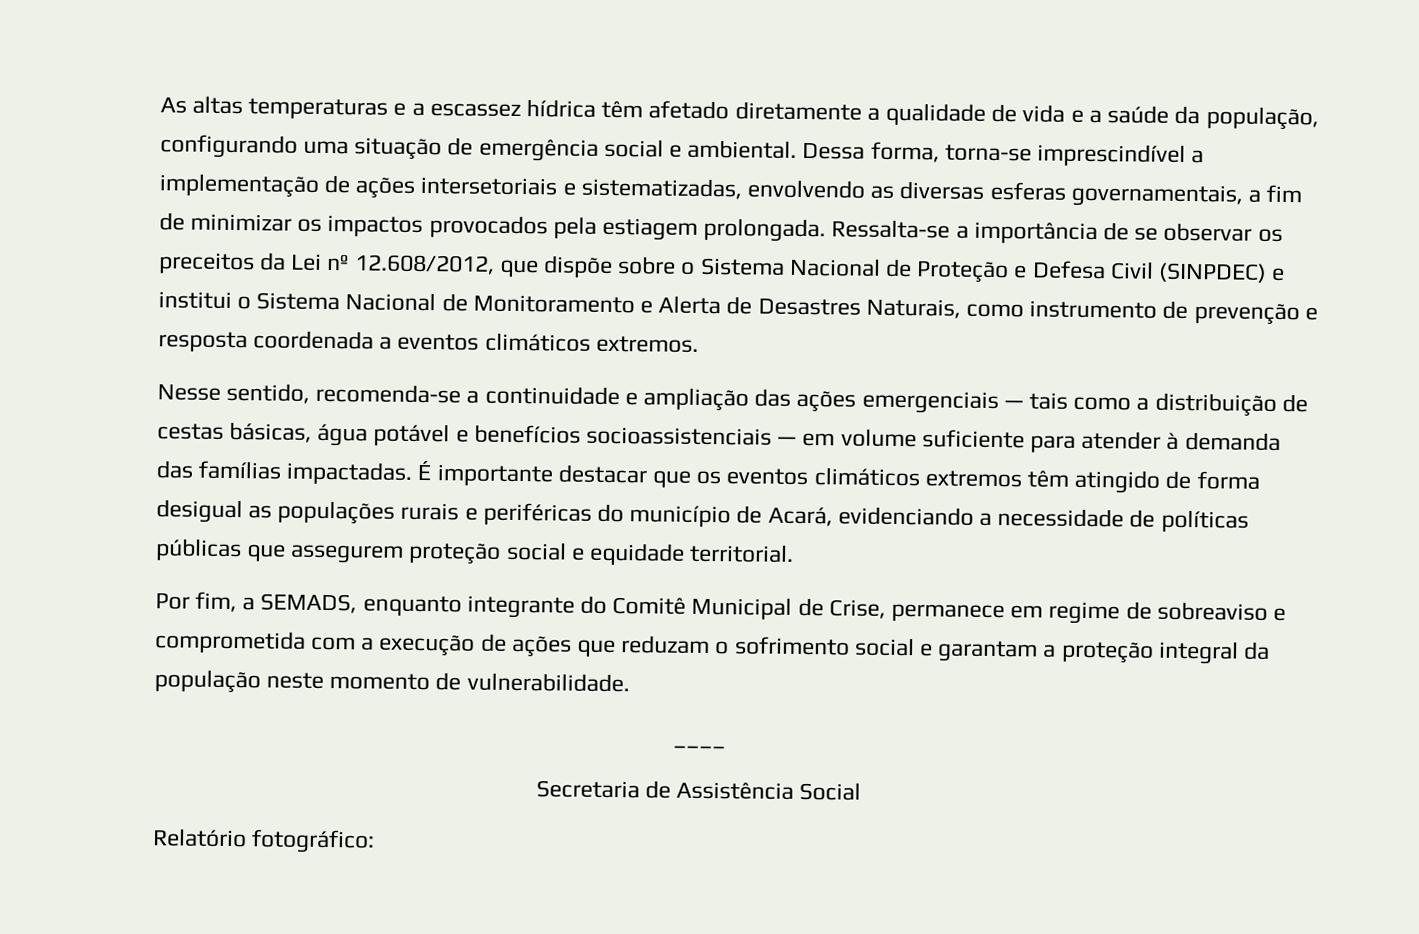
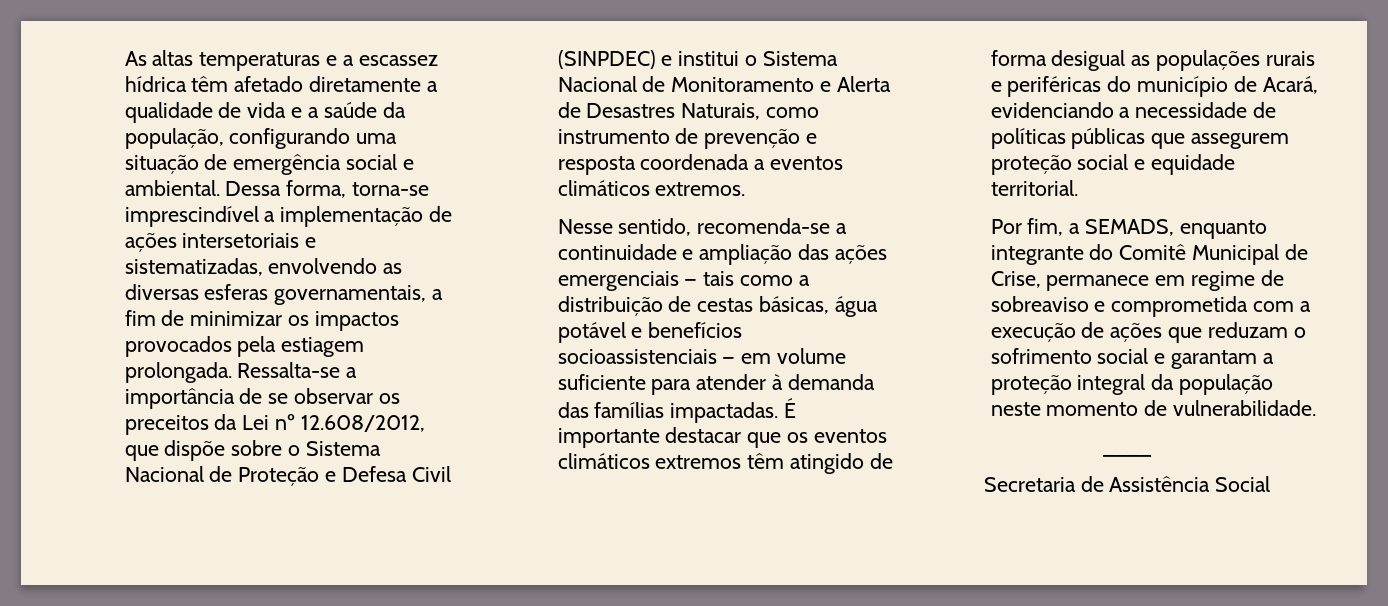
[151,828,375,854] // Relatório fotográfico: -> (1271, 484) none

